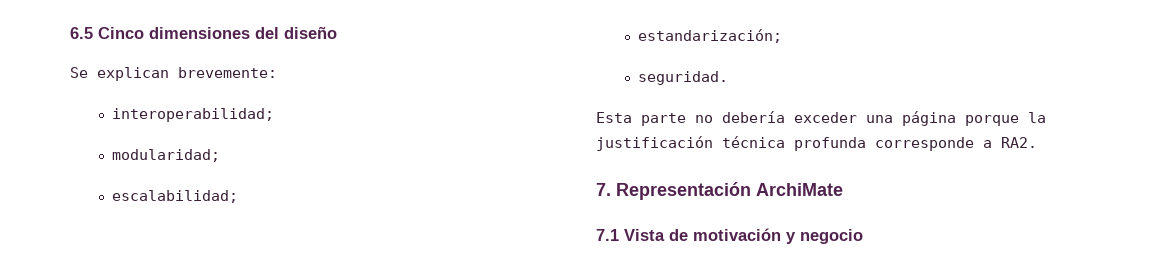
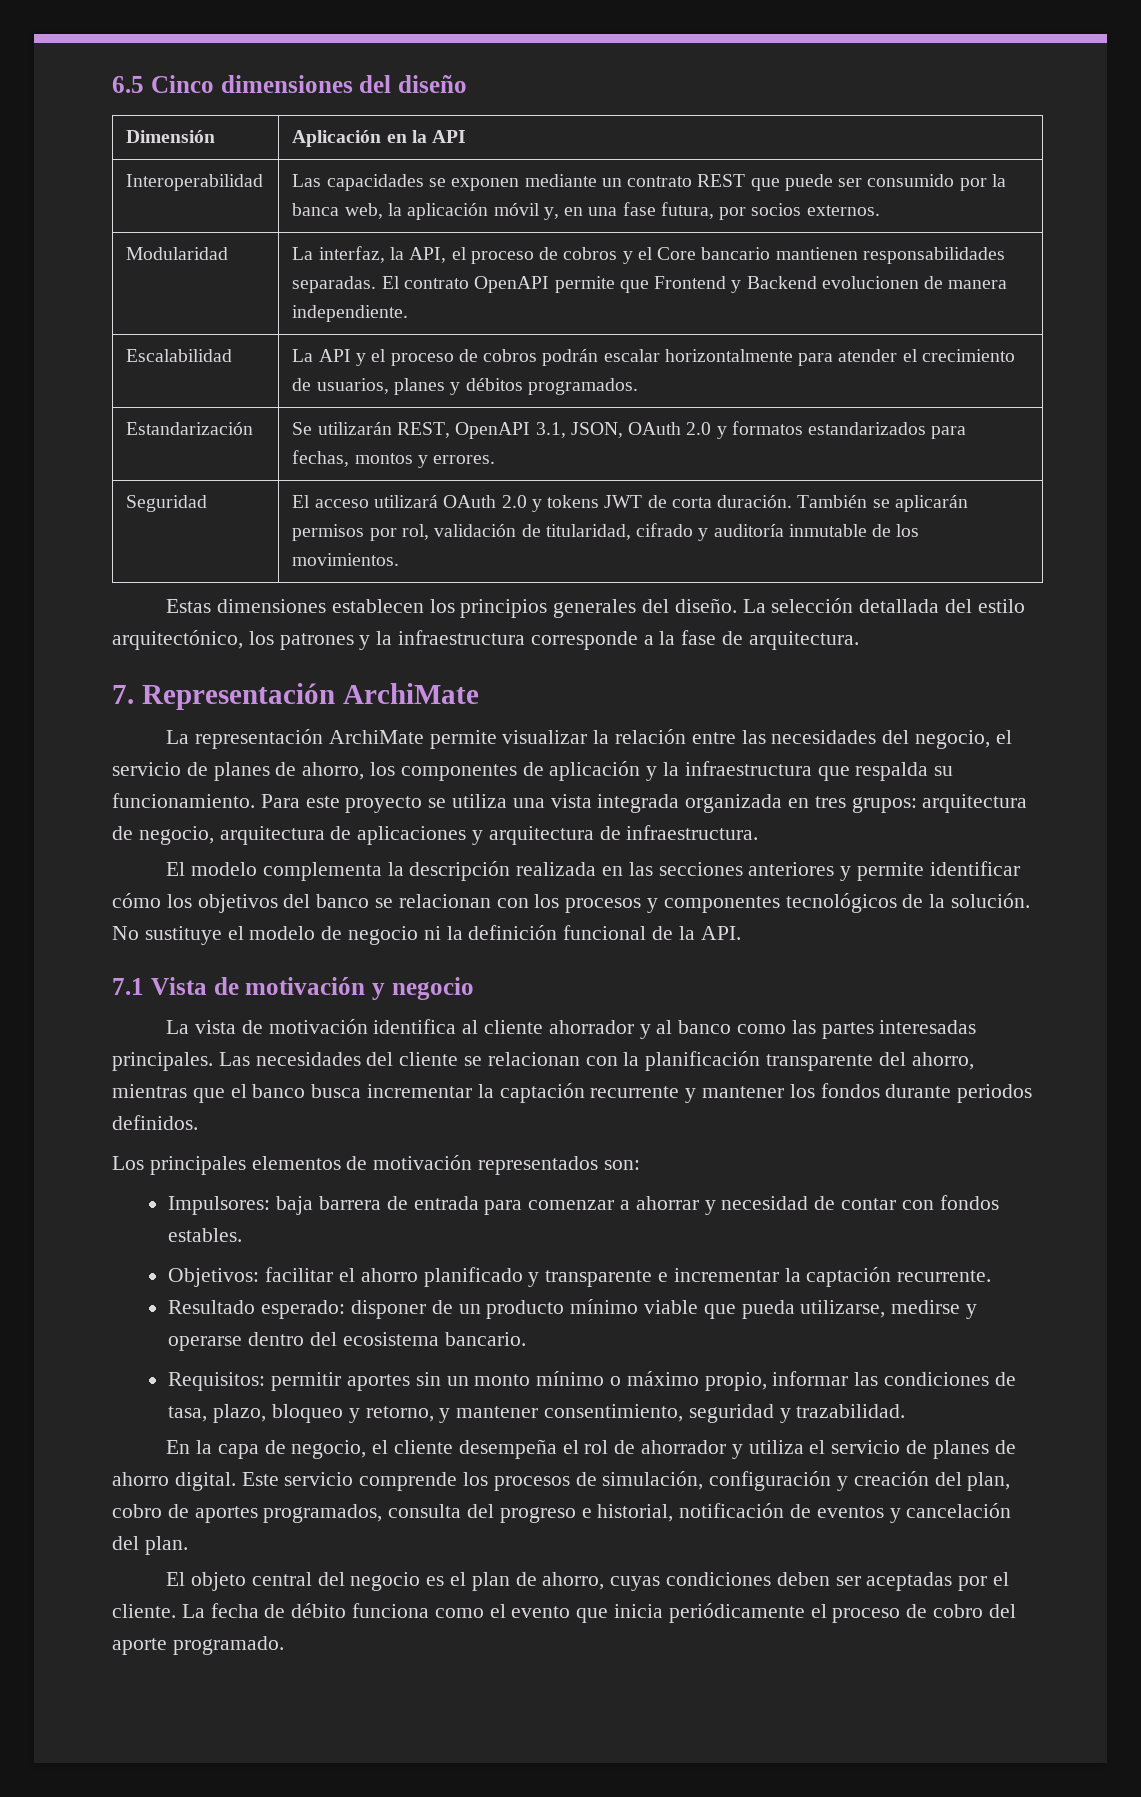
[70,67,277,81] [112,108,275,122] [112,149,221,162] [112,190,239,203] [638,29,783,43] [638,71,729,85] [596,111,1046,126] [596,136,1037,151] [596,182,843,200] // Se explican brevemente: // interoperabilidad; // modularidad; // escalabilidad; // estandarización; // seguridad. // Esta parte no debería exceder una página porque la justificación técnica profunda corresponde a RA2. // 7. Representación ArchiMate -> [126,130,216,143] [292,130,467,147] [126,174,264,191] [292,174,1006,191] [292,202,880,220] [126,247,229,260] [292,246,1005,264] [292,276,1008,293] [292,305,409,322] [126,349,233,362] [292,349,1015,366] [292,378,638,395] [126,422,254,435] [292,421,967,439] [292,450,496,468] [126,495,208,512] [292,495,968,512] [292,523,920,541] [292,553,400,566] [166,598,1025,618] [112,630,859,650] [112,683,479,710] [166,729,1012,749] [112,761,954,781] [112,793,1028,813] [112,825,759,845] [166,861,1020,881] [112,893,1031,913] [112,925,741,945] // Dimensión | Aplicación en la API // Interoperabilidad | Las capacidades se exponen mediante un contrato REST que puede ser consumido por la banca web, la aplicación móvil y, en una fase futura, por socios externos. // Modularidad | La interfaz, la API, el proceso de cobros y el Core bancario mantienen responsabilidades separadas. El contrato OpenAPI permite que Frontend y Backend evolucionen de manera independiente. // Escalabilidad | La API y el proceso de cobros podrán escalar horizontalmente para atender el crecimiento de usuarios, planes y débitos programados. // Estandarización | Se utilizarán REST, OpenAPI 3.1, JSON, OAuth 2.0 y formatos estandarizados para fechas, montos y errores. // Seguridad | El acceso utilizará OAuth 2.0 y tokens JWT de corta duración. También se aplicarán permisos por rol, validación de titularidad, cifrado y auditoría inmutable de los movimientos. // Estas dimensiones establecen los principios generales del diseño. La selección detallada del estilo arquitectónico, los patrones y la infraestructura corresponde a la fase de arquitectura. // 7. Representación ArchiMate // La representación ArchiMate permite visualizar la relación entre las necesidades del negocio, el servicio de planes de ahorro, los componentes de aplicación y la infraestructura que respalda su funcionamiento. Para este proyecto se utiliza una vista integrada organizada en tres grupos: arquitectura de negocio, arquitectura de aplicaciones y arquitectura de infraestructura. // El modelo complementa la descripción realizada en las secciones anteriores y permite identificar cómo los objetivos del banco se relacionan con los procesos y componentes tecnológicos de la solución. No sustituye el modelo de negocio ni la definición funcional de la API.
(863, 236) none -> [166,1019,977,1039] [112,1051,974,1071] [112,1083,1033,1103] [112,1115,198,1130] [112,1155,640,1175] [168,1195,999,1215] [168,1228,243,1242] [168,1267,992,1287] [168,1299,978,1319] [168,1332,526,1351] [168,1371,1016,1391] [168,1404,906,1423] [166,1439,1016,1459] [112,1471,1011,1491] [112,1503,1012,1523] [112,1536,188,1555] [166,1572,1009,1591] [112,1603,1016,1623] [112,1636,284,1655] // La vista de motivación identifica al cliente ahorrador y al banco como las partes interesadas principales. Las necesidades del cliente se relacionan con la planificación transparente del ahorro, mientras que el banco busca incrementar la captación recurrente y mantener los fondos durante periodos definidos. // Los principales elementos de motivación representados son: // Impulsores: baja barrera de entrada para comenzar a ahorrar y necesidad de contar con fondos estables. // Objetivos: facilitar el ahorro planificado y transparente e incrementar la captación recurrente. // Resultado esperado: disponer de un producto mínimo viable que pueda utilizarse, medirse y operarse dentro del ecosistema bancario. // Requisitos: permitir aportes sin un monto mínimo o máximo propio, informar las condiciones de tasa, plazo, bloqueo y retorno, y mantener consentimiento, seguridad y trazabilidad. // En la capa de negocio, el cliente desempeña el rol de ahorrador y utiliza el servicio de planes de ahorro digital. Este servicio comprende los procesos de simulación, configuración y creación del plan, cobro de aportes programados, consulta del progreso e historial, notificación de eventos y cancelación del plan. // El objeto central del negocio es el plan de ahorro, cuyas condiciones deben ser aceptadas por el cliente. La fecha de débito funciona como el evento que inicia periódicamente el proceso de cobro del aporte programado.

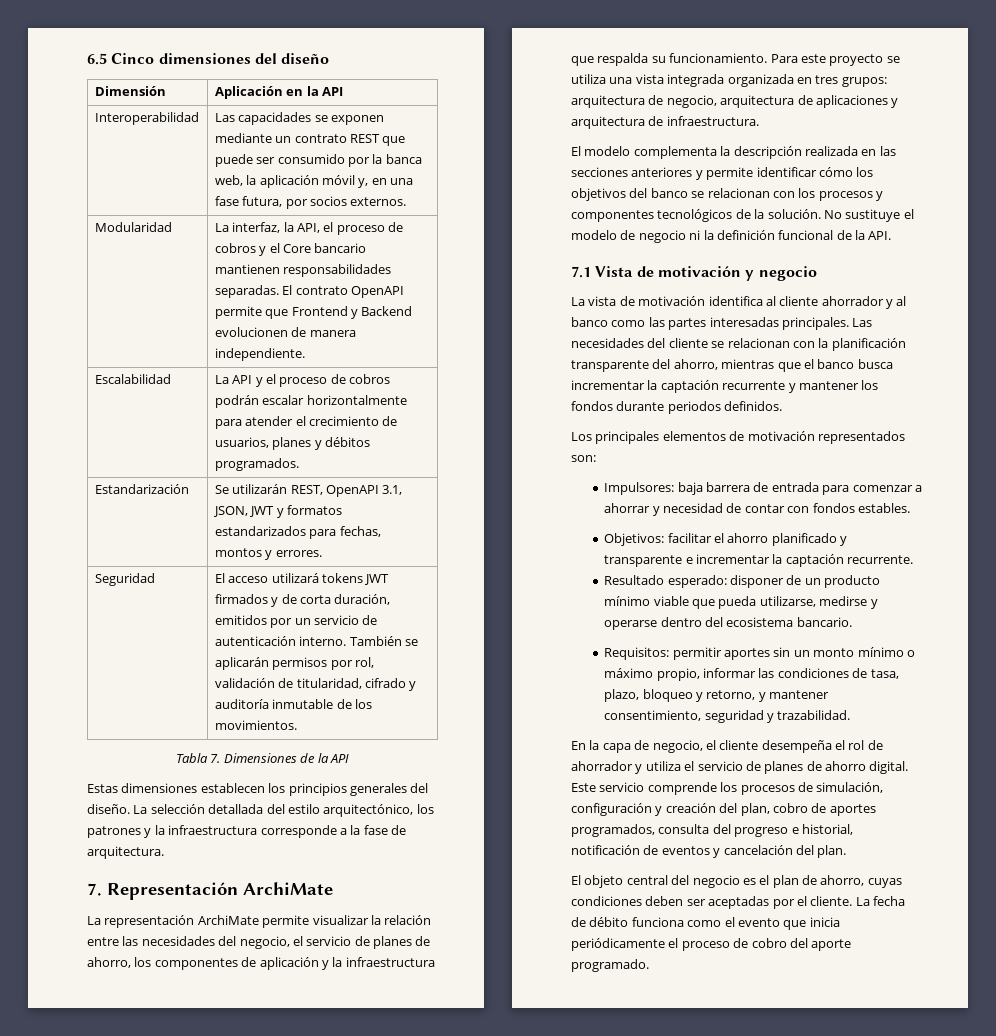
[628,422,712,435] OAuth 2.0 -> [249,506,275,517] JWT
[443,495,793,512] OAuth 2.0 y tokens JWT de corta duración. -> [322,573,390,585] [214,594,391,607] [214,615,378,628] [214,636,347,646] tokens JWT firmados y de corta duración, emitidos por un servicio de autenticación interno.
(400, 559) none -> [176,753,349,763] // Tabla 7. Dimensiones de la API

